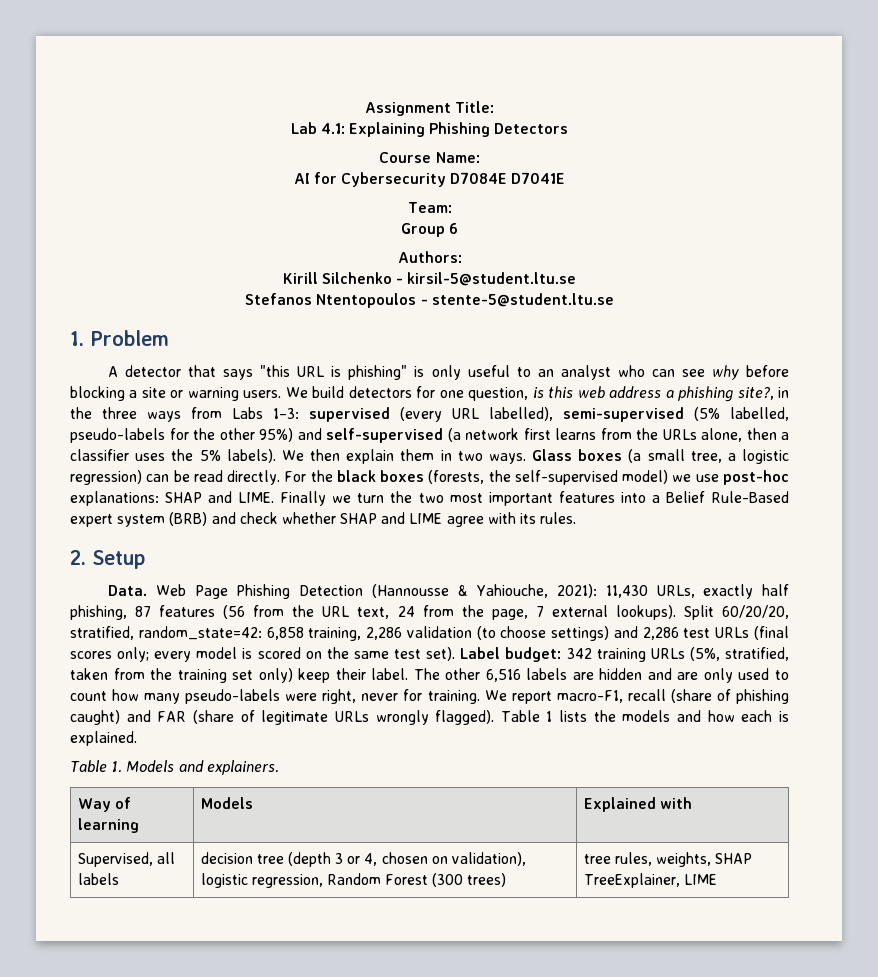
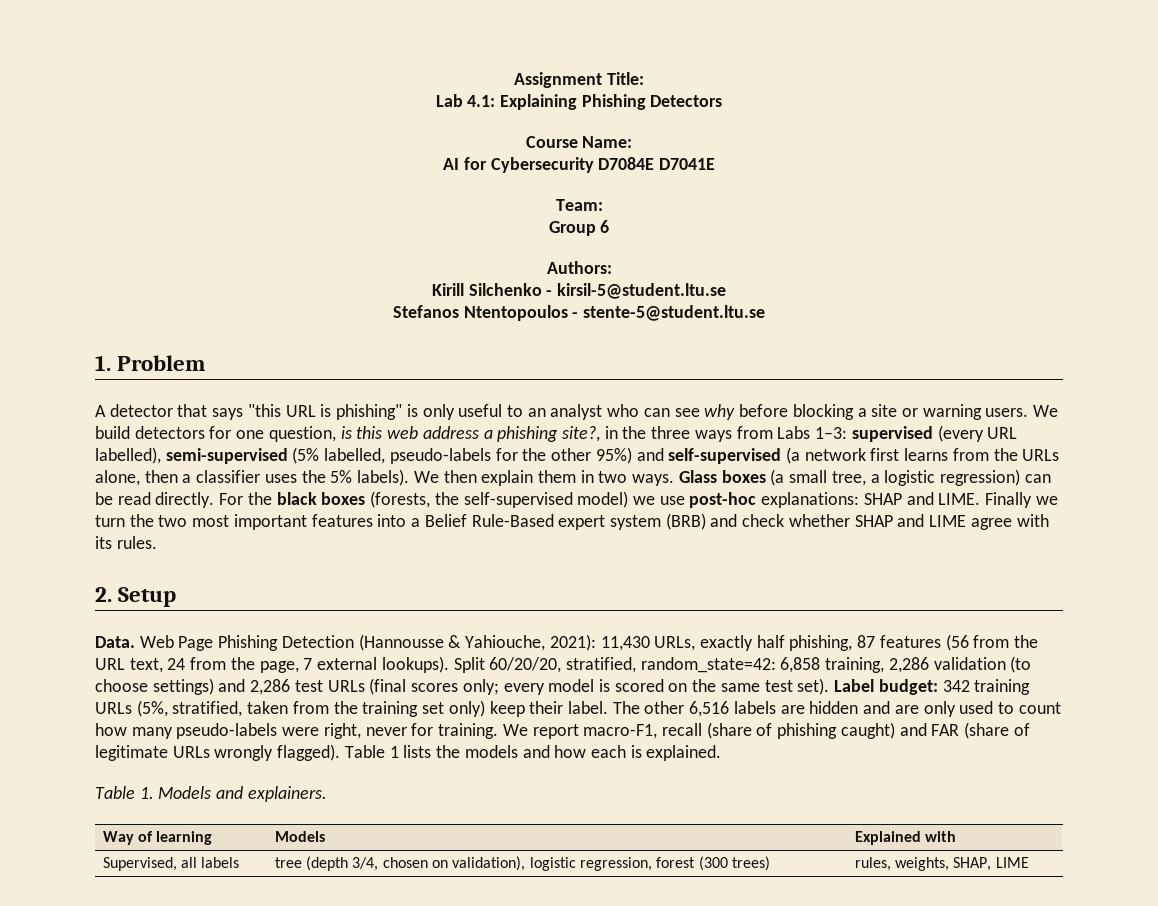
[200,852,253,864] decision -> (240, 862) none
[335,853,378,866] 3 or 4, -> [352,857,379,871] 3/4,
[326,873,429,885] Random Forest -> [656,857,696,868] forest
[583,854,611,864] tree -> (770, 863) none
[715,853,753,864] [583,873,680,888] SHAP TreeExplainer, -> [953,857,992,871] SHAP,

